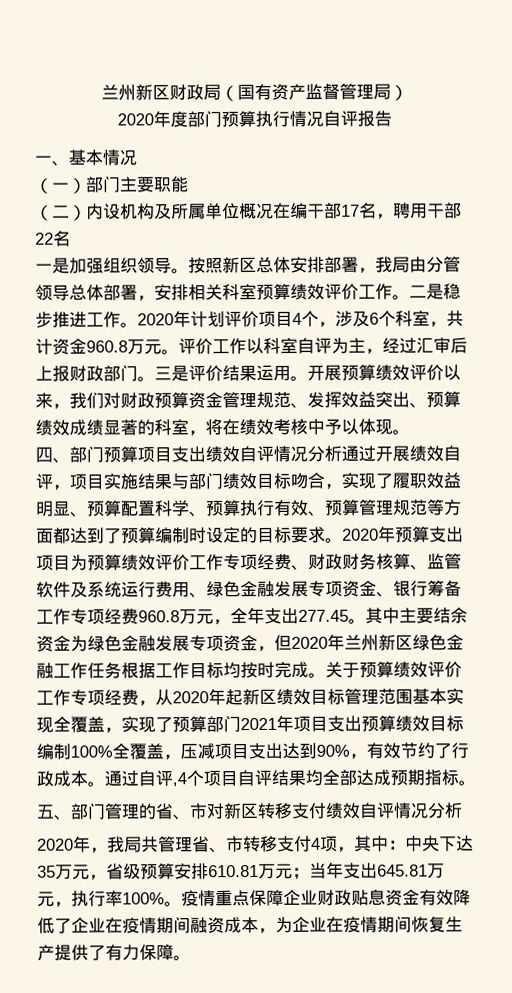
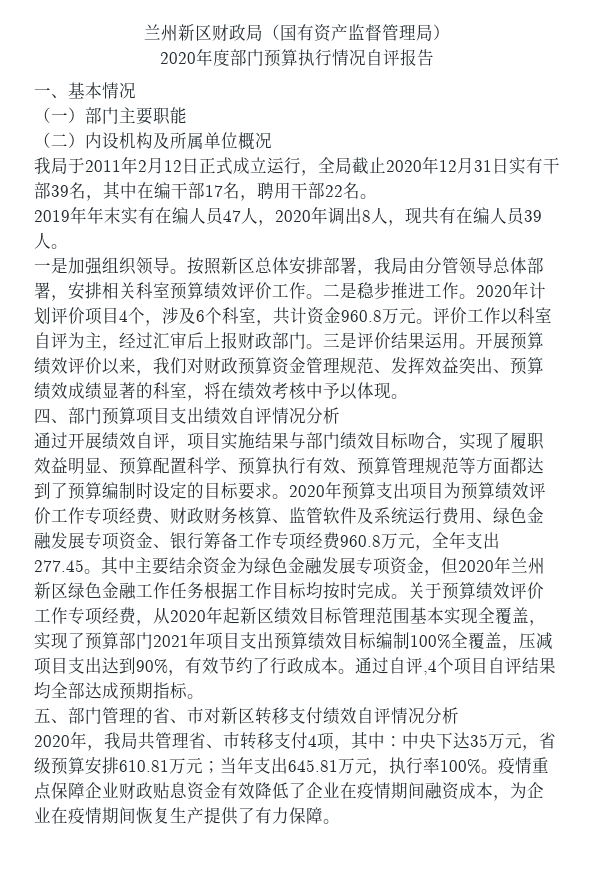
(274, 210) none -> [34,156,560,176] [34,182,137,201] // 我局于2011年2月12日正式成立运行，全局截止2020年12月31日实有干部39名，其中
(71, 238) none -> [360,194,377,199] [34,206,542,226] [34,232,68,249] 。 // 2019年年末实有在编人员47人，2020年调出8人，现共有在编人员39人。
(342, 453) none -> (340, 415) //

